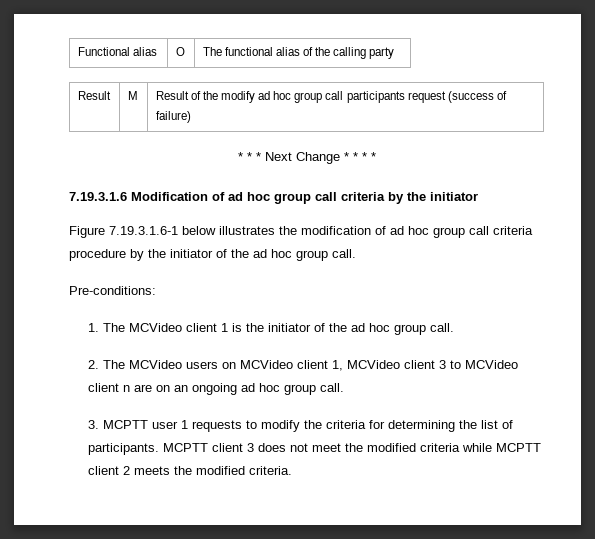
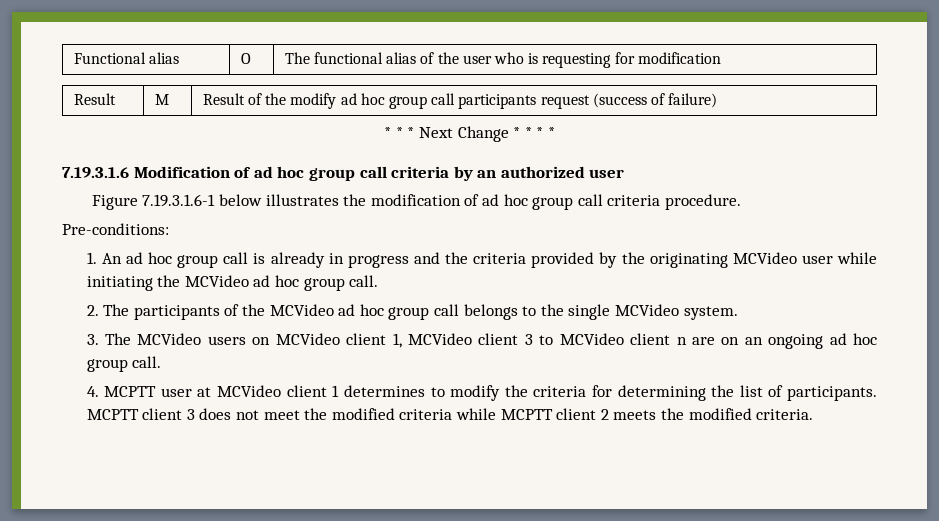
[333,47,395,59] calling party -> [462,52,721,68] user who is requesting for modification
[407,192,478,201] the initiator -> [477,166,625,178] an authorized user
[69,249,356,261] [69,286,156,295] [87,323,347,332] procedure by the initiator of the ad hoc group call. // Pre-conditions: // 1. The MCVideo client 1 is the initiator of the -> [664,194,741,210] [62,223,169,235] [86,252,878,268] [86,275,249,291] procedure. // Pre-conditions: // 1. An ad hoc group call is already in progress and the criteria provided by the originating MCVideo user while initiating the MCVideo
(125, 364) none -> [133,304,738,320] [86,333,132,345] participants of the MCVideo ad hoc group call belongs to the single MCVideo system. // 3. The
[87,420,99,429] 3. -> [86,386,99,397] 4.
[180,420,242,432] 1 requests -> [197,385,425,397] at MCVideo client 1 determines

